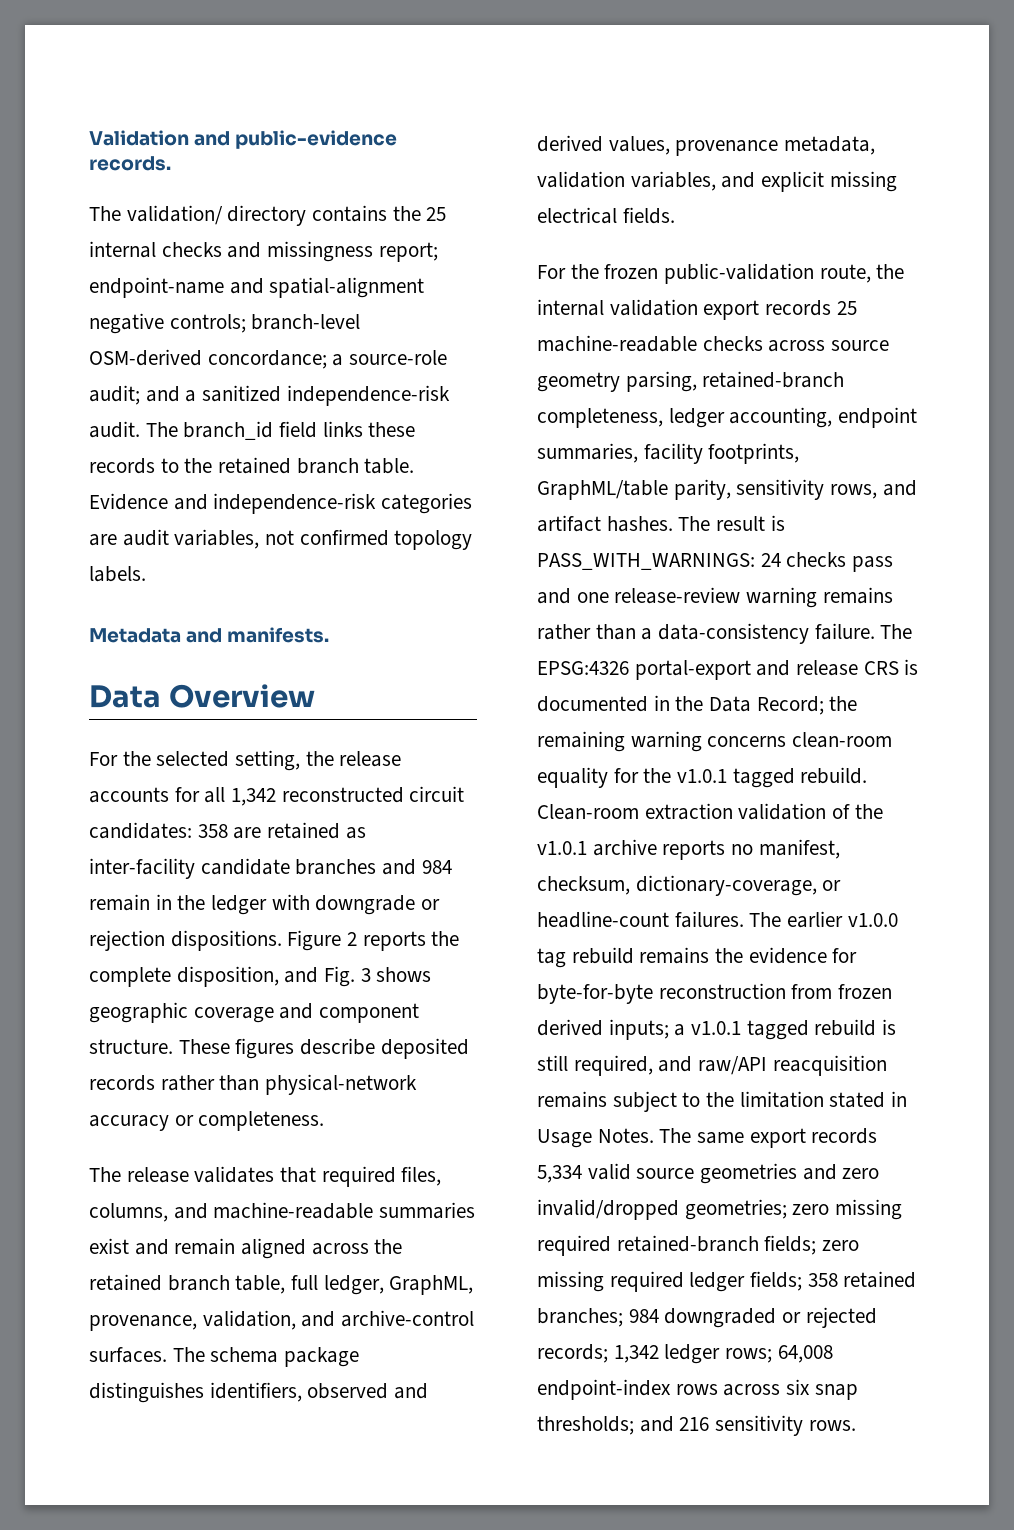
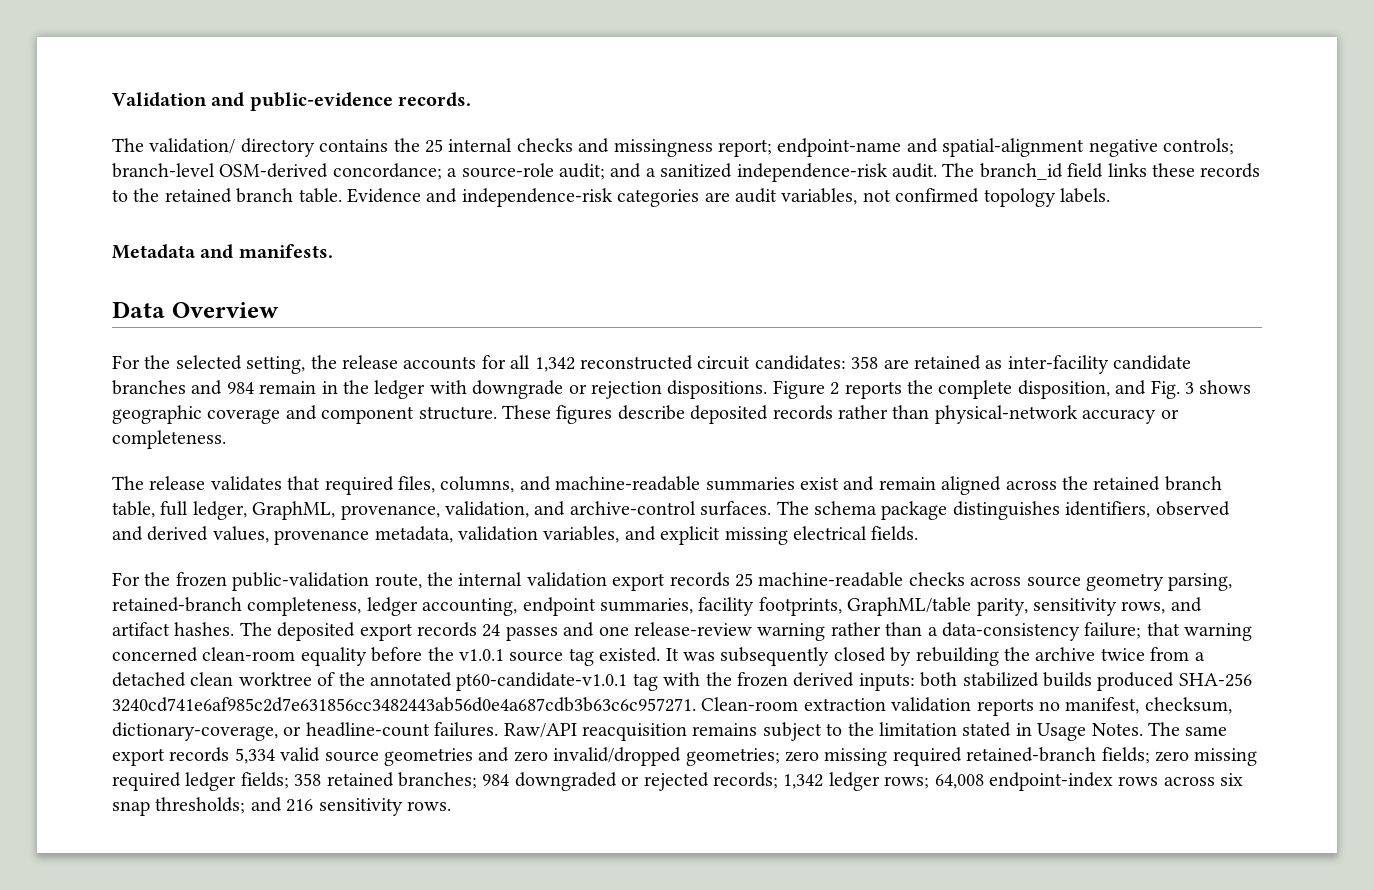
[716,515,785,531] [537,552,894,572] result is PASS_WITH_WARNINGS: 24 checks pass -> [277,622,558,641] deposited export records 24 passes
[822,587,893,604] remains -> (826, 632) none
[814,623,913,640] [537,659,919,680] [537,695,858,715] [537,731,787,752] failure. The EPSG:4326 portal-export and release CRS is documented in the Data Record; the remaining warning concerns -> [1084,622,1253,641] [112,647,198,662] failure; that warning concerned
[613,767,868,788] [537,803,883,820] [537,839,657,856] for the v1.0.1 tagged rebuild. Clean-room extraction validation of the v1.0.1 archive -> [371,647,1205,666] [112,672,1252,691] [112,697,972,712] before the v1.0.1 source tag existed. It was subsequently closed by rebuilding the archive twice from a detached clean worktree of the annotated pt60-candidate-v1.0.1 tag with the frozen derived inputs: both stabilized builds produced SHA-256 3240cd741e6af985c2d7e631856cc3482443ab56d0e4a687cdb3b63c6c957271. Clean-room extraction validation
[749,911,898,928] [537,947,858,968] [537,983,893,1004] [537,1019,897,1040] [537,1055,768,1076] The earlier v1.0.0 tag rebuild remains the evidence for byte-for-byte reconstruction from frozen derived inputs; a v1.0.1 tagged rebuild is still required, and raw/API -> [503,723,577,738] Raw/API

